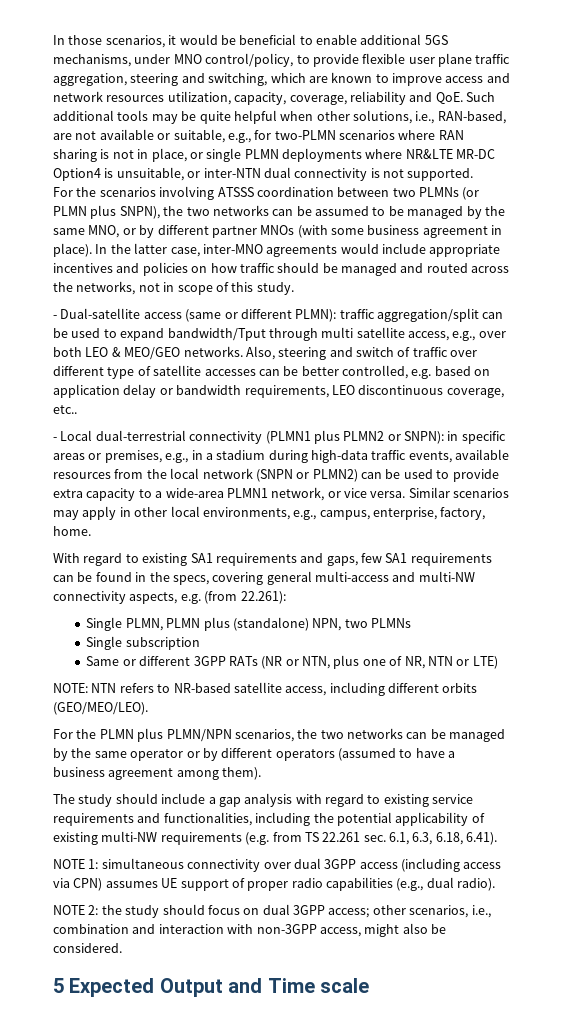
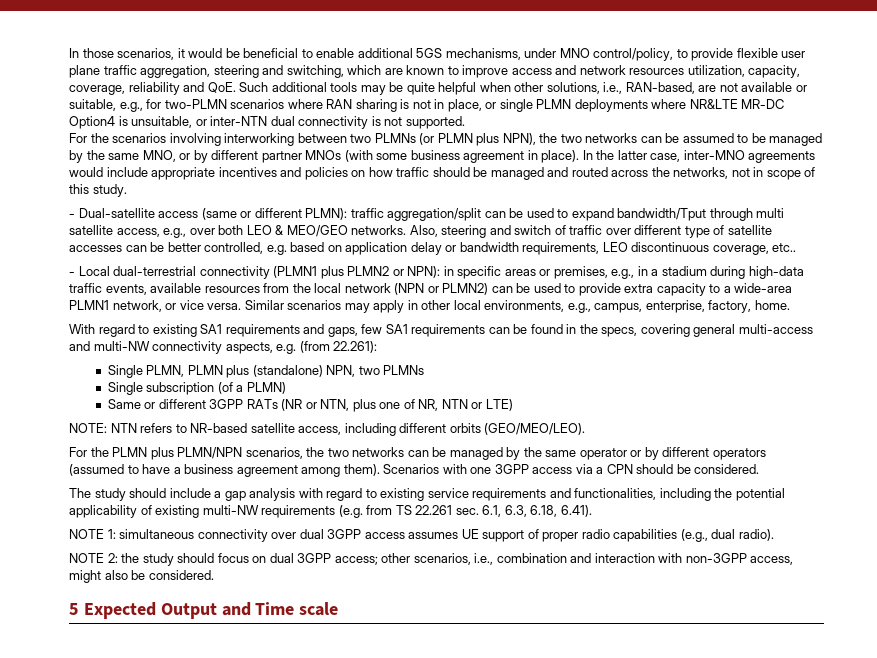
[217,187,334,197] ATSSS coordination -> [224,133,295,146] interworking
[119,206,160,219] SNPN), -> [502,133,536,145] NPN),
[404,431,444,444] SNPN): -> [407,266,441,278] NPN):
[255,469,293,482] (SNPN -> [394,283,425,295] (NPN
(200, 643) none -> [217,382,286,394] (of a PLMN)
(262, 773) none -> [383,464,760,474] Scenarios with one 3GPP access via a CPN should be considered.
[401,858,502,872] [53,878,103,891] (including access via CPN) -> (405, 535) none

